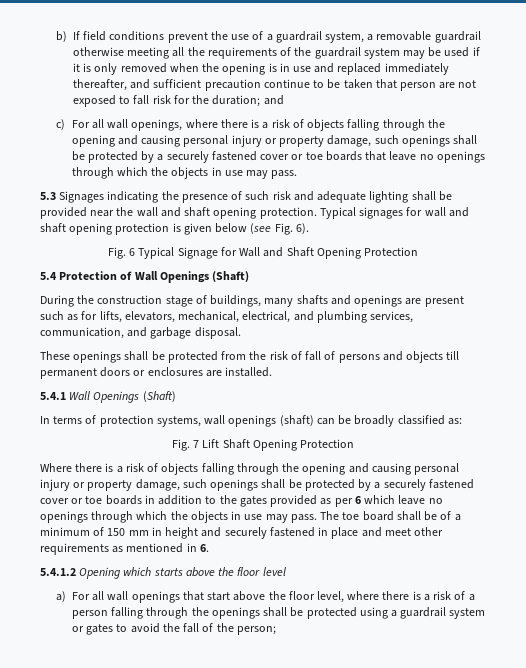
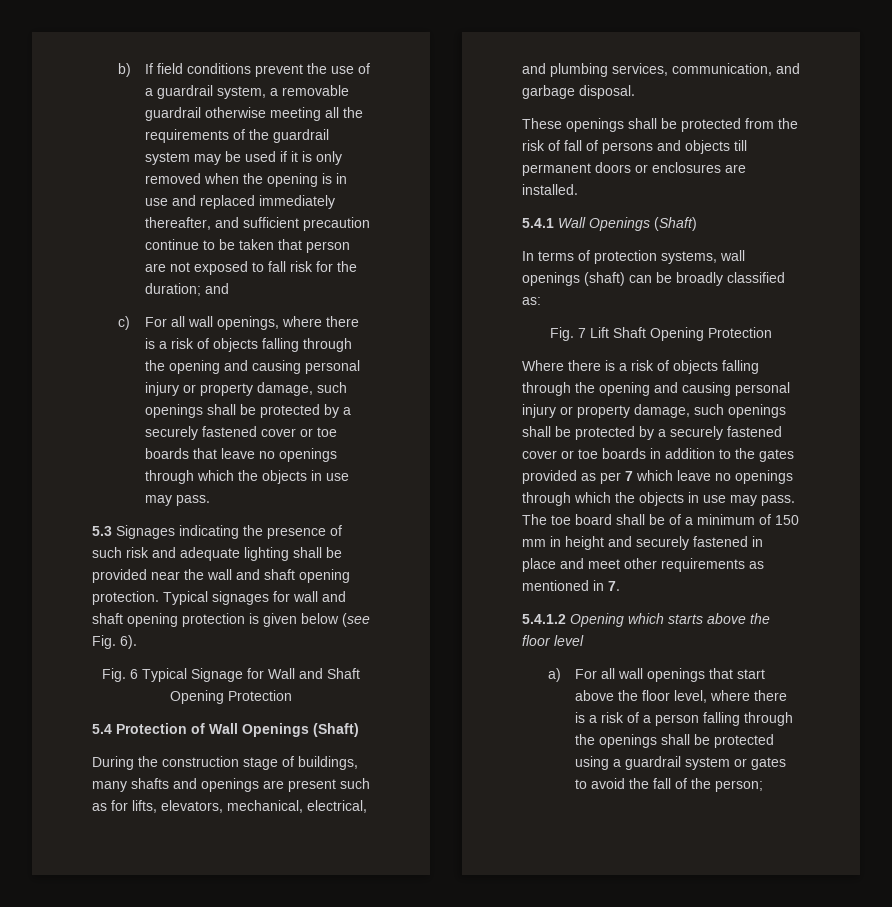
[354,496,361,504] 6 -> [625,471,633,481] 7
[199,544,209,552] 6. -> [608,581,620,591] 7.

